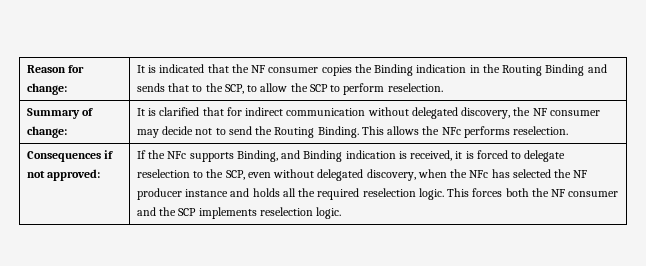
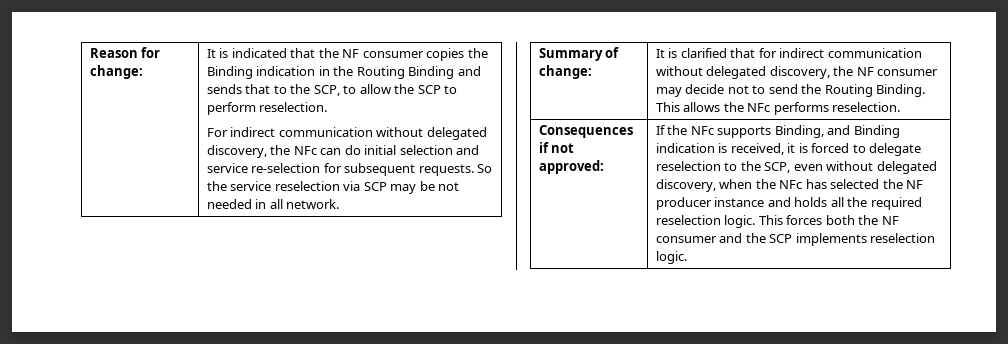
(443, 87) none -> [206,127,487,140] [206,145,480,158] [206,163,493,176] [206,181,460,194] [206,199,340,209] // For indirect communication without delegated discovery, the NFc can do initial selection and service re-selection for subsequent requests. So the service reselection via SCP may be not needed in all network.

